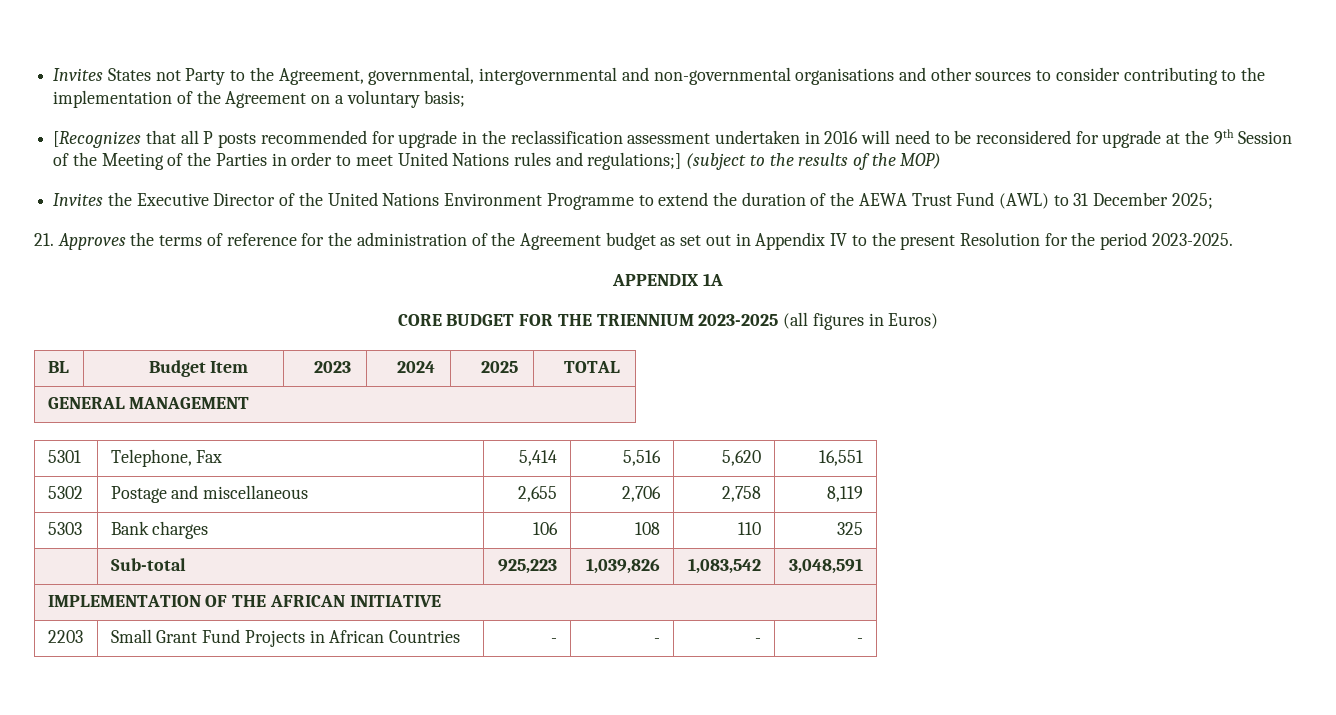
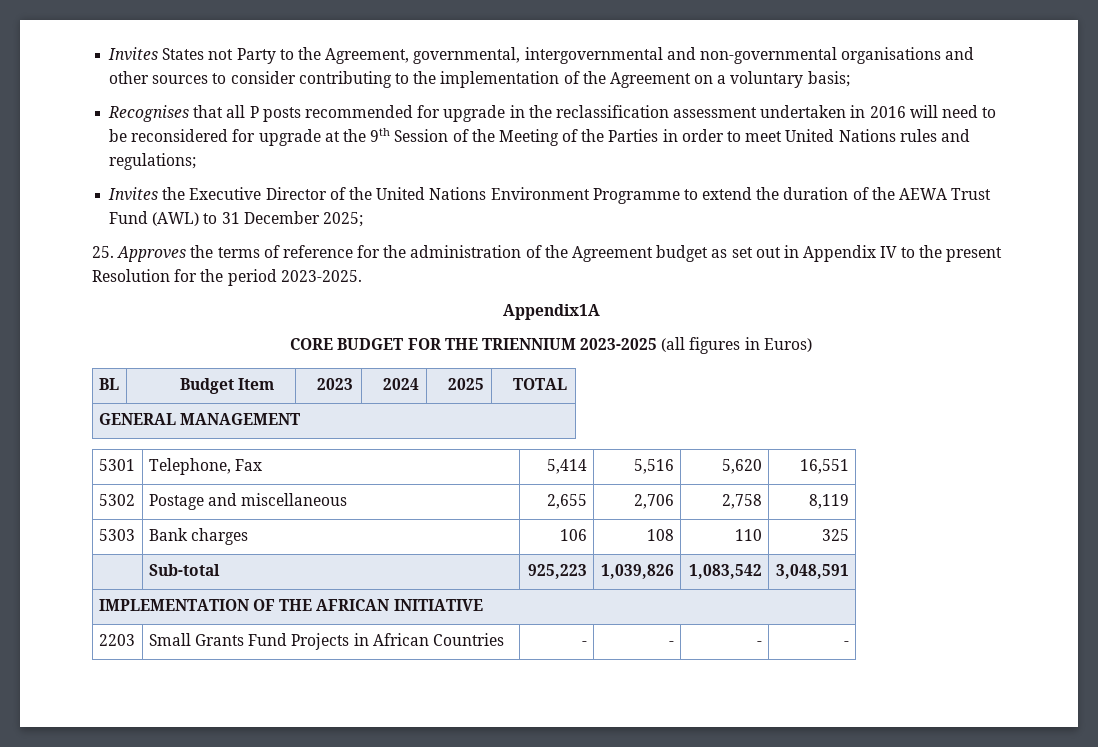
[53,131,142,148] [Recognizes -> [108,105,190,122] Recognises
[587,152,942,170] regulations;] (subject to the results of the MOP) -> [109,153,197,170] regulations;
[34,233,54,246] 21. -> [92,246,114,258] 25.
[612,273,723,286] APPENDIX 1A -> [502,304,600,320] Appendix1A
[156,630,198,643] Grant -> [194,634,244,646] Grants

